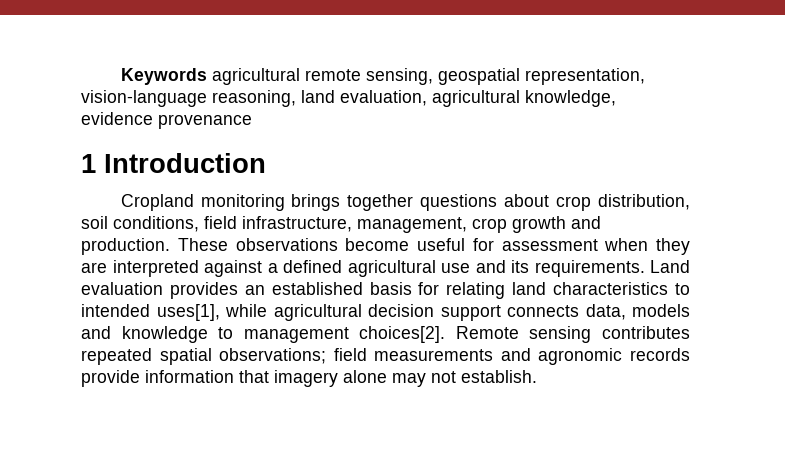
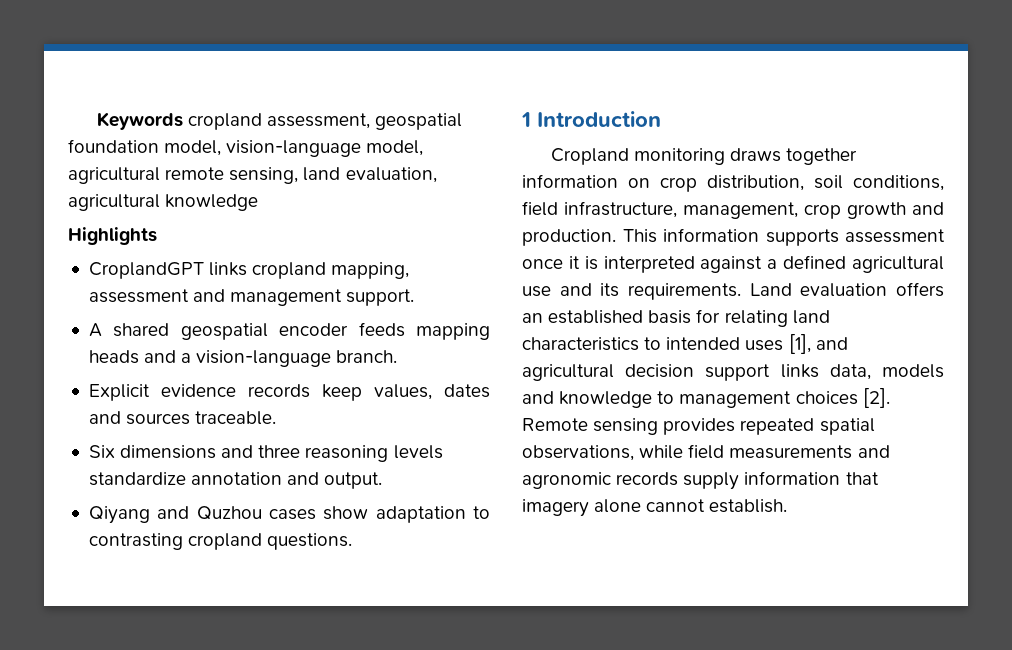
[211,68,645,85] [81,90,616,107] [81,112,252,129] agricultural remote sensing, geospatial representation, vision-language reasoning, land evaluation, agricultural knowledge, evidence provenance -> [187,113,463,130] [68,139,424,157] [68,167,437,184] [68,194,259,211] [68,227,157,245] [88,262,410,279] [88,289,415,306] [88,322,491,340] [88,350,398,367] [88,384,490,401] [88,411,277,425] [88,445,443,462] [88,472,383,489] [88,506,491,524] [88,533,353,550] cropland assessment, geospatial foundation model, vision-language model, agricultural remote sensing, land evaluation, agricultural knowledge // Highlights // CroplandGPT links cropland mapping, assessment and management support. // A shared geospatial encoder feeds mapping heads and a vision-language branch. // Explicit evidence records keep values, dates and sources traceable. // Six dimensions and three reasoning levels standardize annotation and output. // Qiyang and Quzhou cases show adaptation to contrasting cropland questions.
[291,194,550,211] brings together questions about -> [730,148,858,165] [522,174,650,188] draws together information on
[177,238,690,255] [81,262,107,273] These observations become useful for assessment when they are -> [622,228,945,246] [522,256,598,270] This information supports assessment once it is
[169,282,238,299] provides -> [896,282,944,297] offers
[156,304,267,321] uses[1], while -> [745,334,848,354] uses [1], and
[507,305,579,317] connects -> [780,364,819,378] links
[359,326,446,343] choices[2]. -> [795,388,890,408] choices [2].
[602,326,690,339] contributes -> [663,418,736,435] provides
[219,348,327,364] observations; -> [522,445,684,461] observations, while
[81,370,140,387] provide -> [683,472,740,490] supply
[392,371,456,387] may not -> [646,499,706,512] cannot

